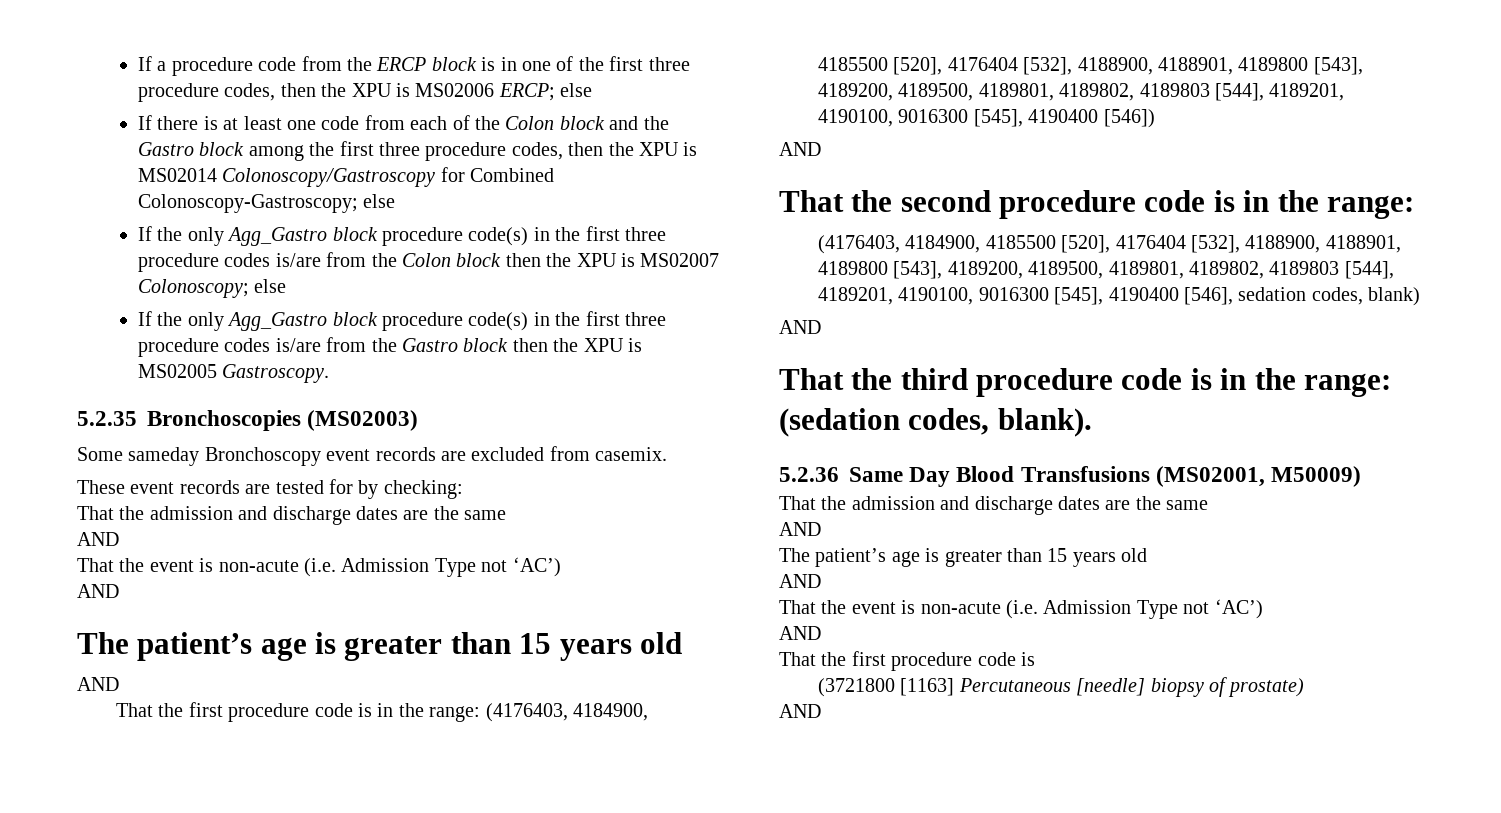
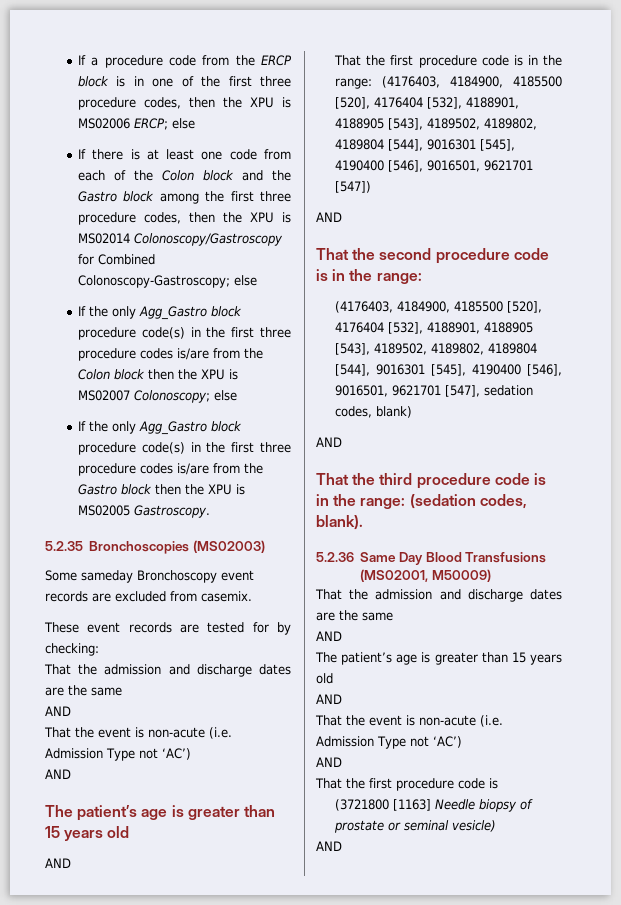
[1077,57,1363,75] [818,83,1345,101] [818,109,1155,128] 4188900, 4188901, 4189800 [543], 4189200, 4189500, 4189801, 4189802, 4189803 [544], 4189201, 4190100, 9016300 [545], 4190400 [546]) -> [466,97,520,109] [335,118,538,130] [335,139,516,151] [335,160,534,172] [335,181,372,193] 4188901, 4188905 [543], 4189502, 4189802, 4189804 [544], 9016301 [545], 4190400 [546], 9016501, 9621701 [547])
[1245,235,1401,253] [818,261,1394,279] [818,287,1234,305] 4188900, 4188901, 4189800 [543], 4189200, 4189500, 4189801, 4189802, 4189803 [544], 4189201, 4190100, 9016300 [545], 4190400 [546], -> [427,322,534,334] [335,343,538,355] [335,364,562,376] [335,385,481,397] 4188901, 4188905 [543], 4189502, 4189802, 4189804 [544], 9016301 [545], 4190400 [546], 9016501, 9621701 [547],
[958,677,1305,697] Percutaneous [needle] biopsy of prostate) -> [435,799,534,812] [334,820,497,833] Needle biopsy of prostate or seminal vesicle)

